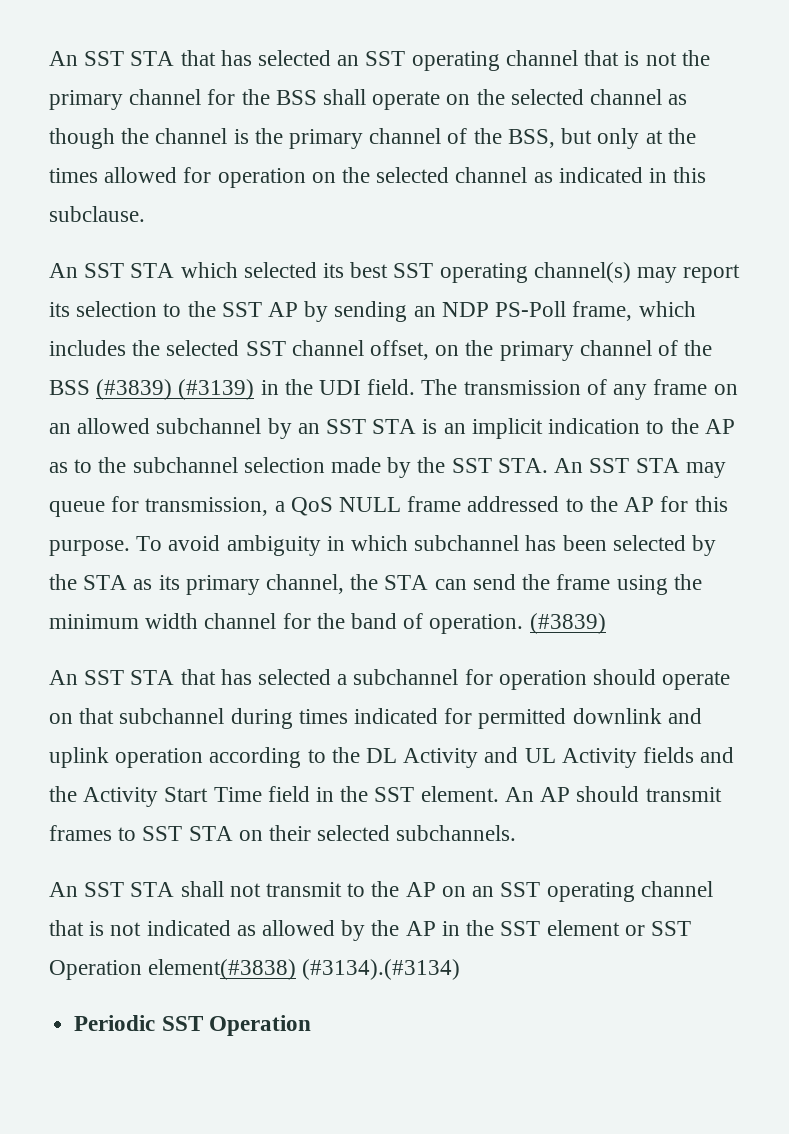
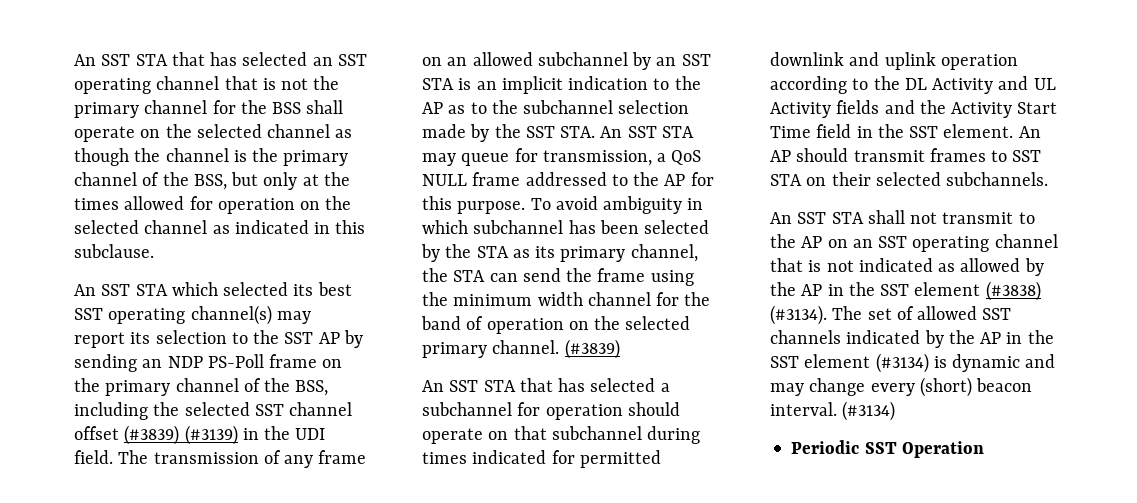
[572,301,696,321] [49,340,430,360] frame, which includes the selected SST channel offset, -> [269,354,318,368] frame
[49,380,90,395] BSS -> [295,380,329,396] [74,402,353,420] [74,426,119,440] BSS, including the selected SST channel offset
[429,614,524,634] operation. -> [486,316,691,334] [422,340,560,358] operation on the selected primary channel.
[624,921,691,936] [49,959,461,980] or SST Operation element(#3838) (#3134).(#3134) -> [985,281,1041,301] [770,305,1012,325] [770,330,1054,348] [770,353,1056,373] [770,377,1033,397] [770,401,896,421] (#3838) (#3134). The set of allowed SST channels indicated by the AP in the SST element (#3134) is dynamic and may change every (short) beacon interval. (#3134)

